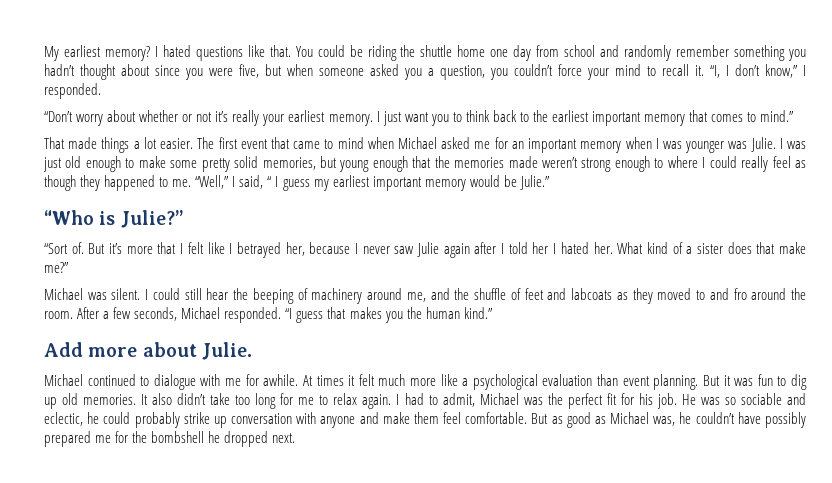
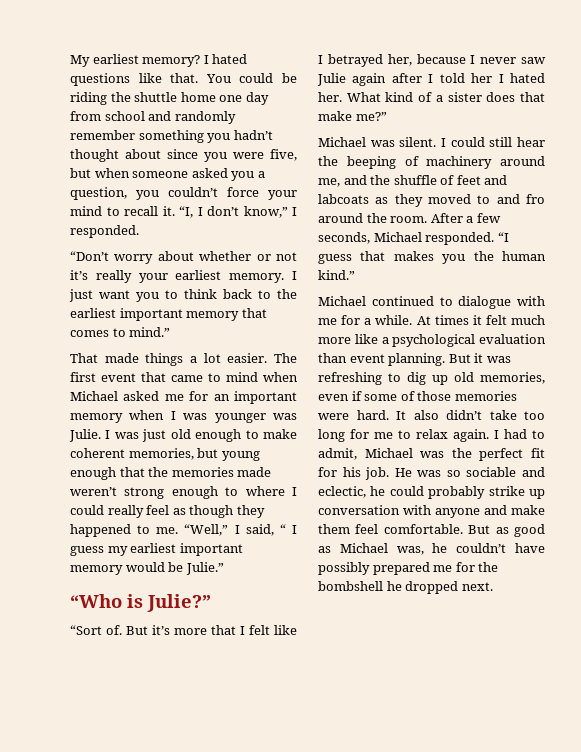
[170,156,259,172] some pretty solid -> [70,448,125,458] coherent
[44,342,252,360] // Add more about Julie. -> (355, 275) none
[263,374,299,386] awhile. -> [364,315,413,325] a while.
[757,374,773,386] fun -> [318,372,382,385] refreshing
[83,394,137,405] memories. -> [480,372,545,384] [318,391,517,401] [318,410,389,420] memories, even if some of those memories were hard.

